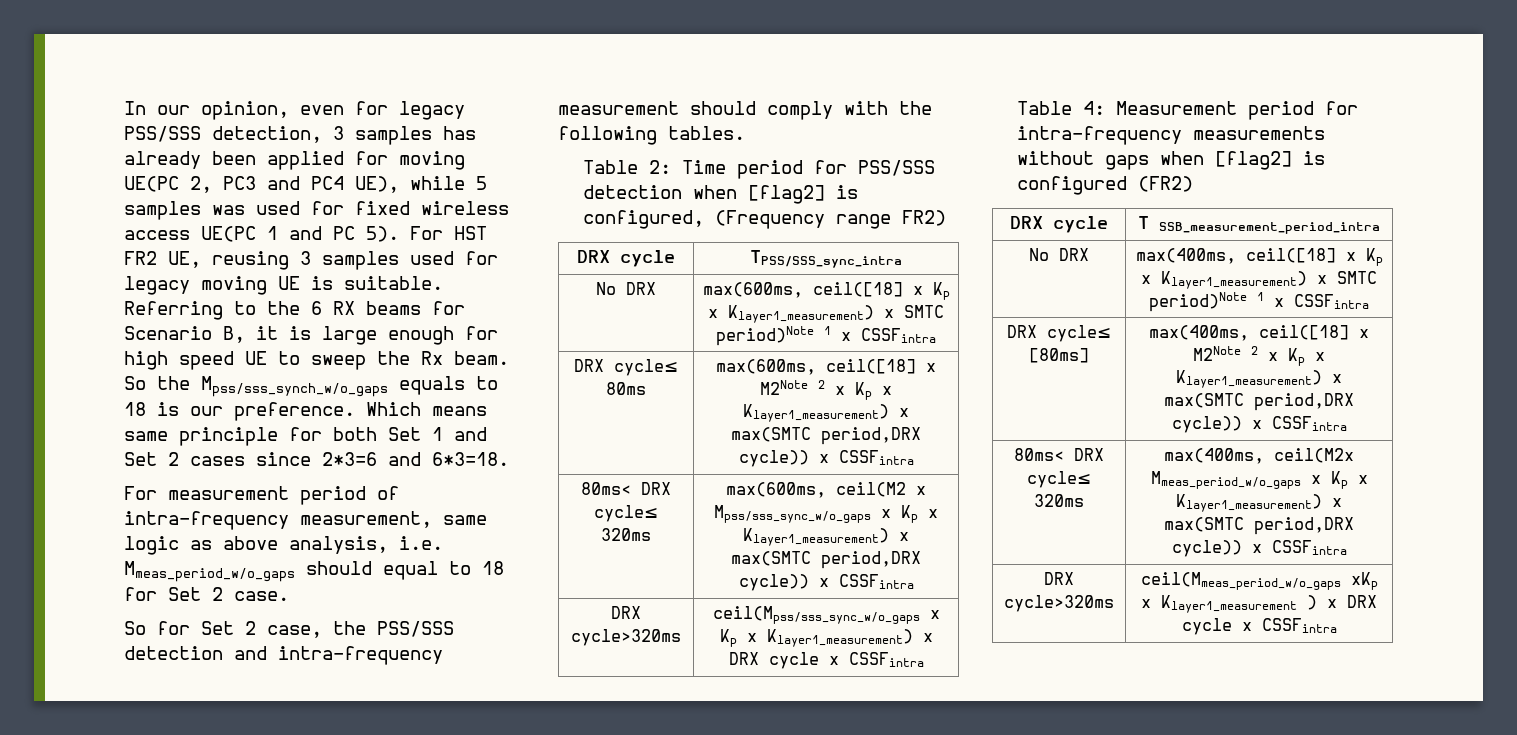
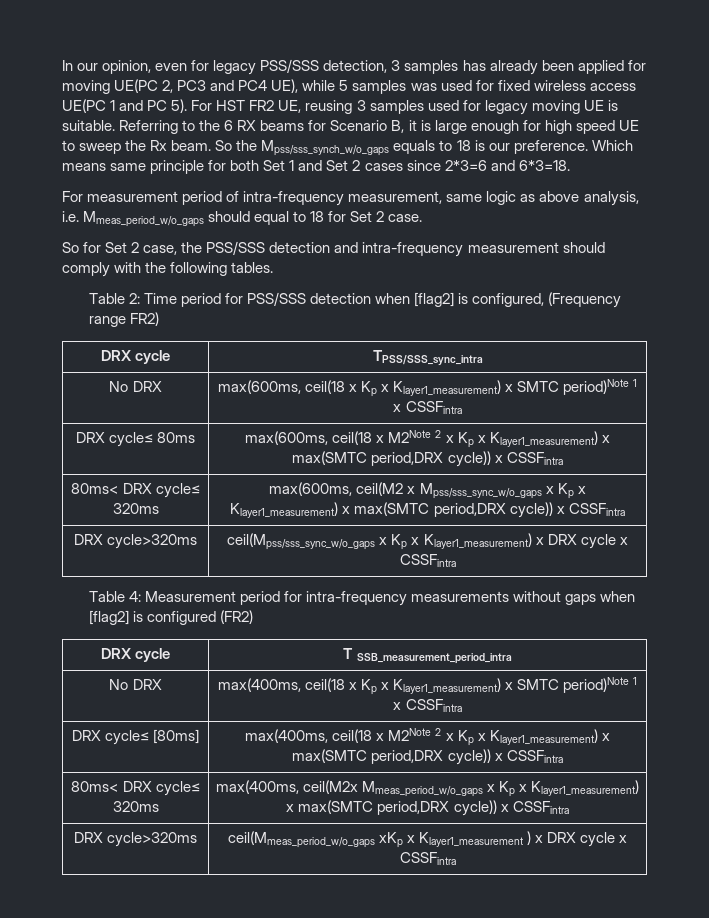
[812,282,903,297] ceil([18] -> [304,380,345,394] ceil(18
[826,359,916,374] ceil([18] -> [332,431,373,445] ceil(18
[1245,248,1336,263] ceil([18] -> [304,678,345,692] ceil(18
[1259,325,1349,340] ceil([18] -> [332,729,373,743] ceil(18

